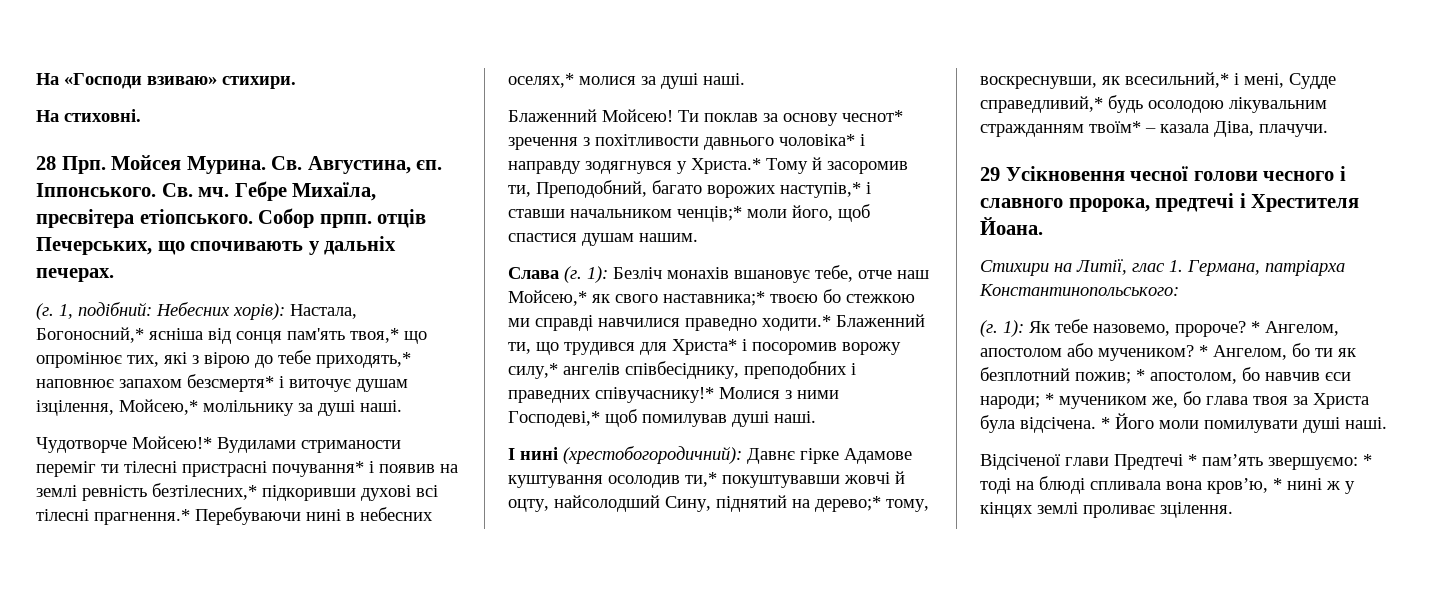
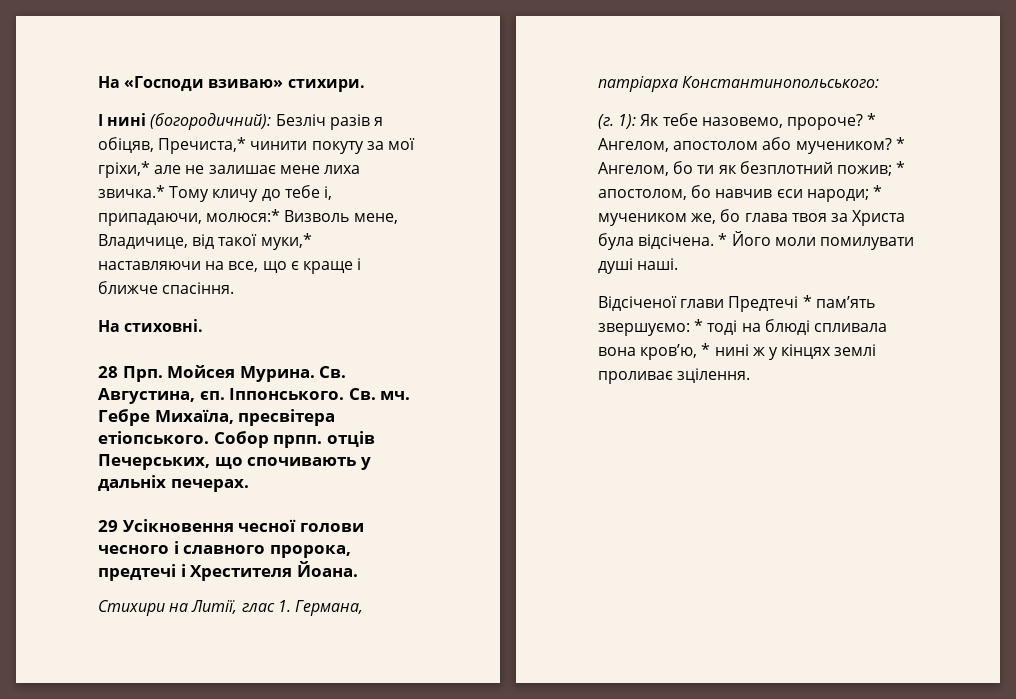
(296, 82) none -> [98,113,383,130] [98,137,415,154] [98,161,360,178] [98,185,332,202] [98,209,398,226] [98,233,312,250] [98,258,362,274] [98,281,235,294] // І нині (богородичний): Безліч разів я обіцяв, Пречиста,* чинити покуту за мої гріхи,* але не залишає мене лиха звичка.* Тому кличу до тебе і, припадаючи, молюся:* Визволь мене, Владичице, від такої муки,* наставляючи на все, що є краще і ближче спасіння.
[36,302,357,320] [36,327,427,344] [36,350,411,368] [36,374,408,392] [36,399,402,416] [36,436,401,453] [36,461,458,477] [36,483,438,501] [36,507,433,525] [508,73,745,89] [508,109,903,126] [508,134,865,150] [508,157,908,174] [508,180,871,198] [508,204,870,222] [508,233,698,246] [508,265,929,283] [508,289,915,306] [508,314,925,331] [508,339,901,355] [508,361,856,379] [508,387,839,403] [508,409,816,427] [508,446,912,464] [508,471,905,488] [508,495,929,512] [980,72,1336,89] [980,95,1327,113] [980,121,1328,137] // (г. 1, подібний: Небесних хорів): Настала, Богоносний,* ясніша від сонця пам'ять твоя,* що опромінює тих, які з вірою до тебе приходять,* наповнює запахом безсмертя* і виточує душам ізцілення, Мойсею,* молільнику за душі наші. // Чудотворче Мойсею!* Вудилами стриманости переміг ти тілесні пристрасні почування* і появив на землі ревність безтілесних,* підкоривши духові всі тілесні прагнення.* Перебуваючи нині в небесних оселях,* молися за душі наші. // Блаженний Мойсею! Ти поклав за основу чеснот* зречення з похітливости давнього чоловіка* і направду зодягнувся у Христа.* Тому й засоромив ти, Преподобний, багато ворожих наступів,* і ставши начальником ченців;* моли його, щоб спастися душам нашим. // Слава (г. 1): Безліч монахів вшановує тебе, отче наш Мойсею,* як свого наставника;* твоєю бо стежкою ми справді навчилися праведно ходити.* Блаженний ти, що трудився для Христа* і посоромив ворожу силу,* ангелів співбесіднику, преподобних і праведних співучаснику!* Молися з ними Господеві,* щоб помилував душі наші. // І нині (хрестобогородичний): Давнє гірке Адамове куштування осолодив ти,* покуштувавши жовчі й оцту, найсолодший Сину, піднятий на дерево;* тому, воскреснувши, як всесильний,* і мені, Судде справедливий,* будь осолодою лікувальним стражданням твоїм* – казала Діва, плачучи. -> (249, 485) none

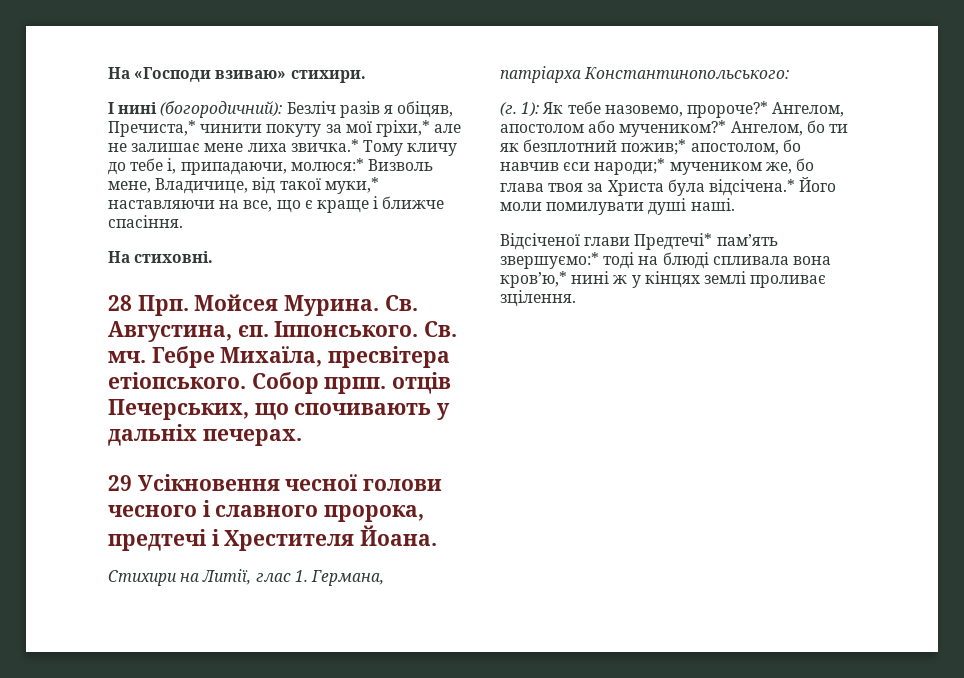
[786,113,877,130] пророче? * -> [686,101,768,118] пророче?*
[795,137,905,154] мучеником? * -> [619,120,727,137] мучеником?*
[836,161,906,176] пожив; * -> [621,139,687,155] пожив;*
[806,185,882,202] народи; * -> [594,158,666,175] народи;*
[638,233,728,249] відсічена. * -> [708,179,795,196] відсічена.*
[728,295,875,312] [598,319,704,336] Предтечі * пам’ять звершуємо: * -> [634,233,778,250] [500,252,599,269] Предтечі* пам’ять звершуємо:*
[640,343,711,360] кров’ю, * -> [500,271,567,288] кров’ю,*

